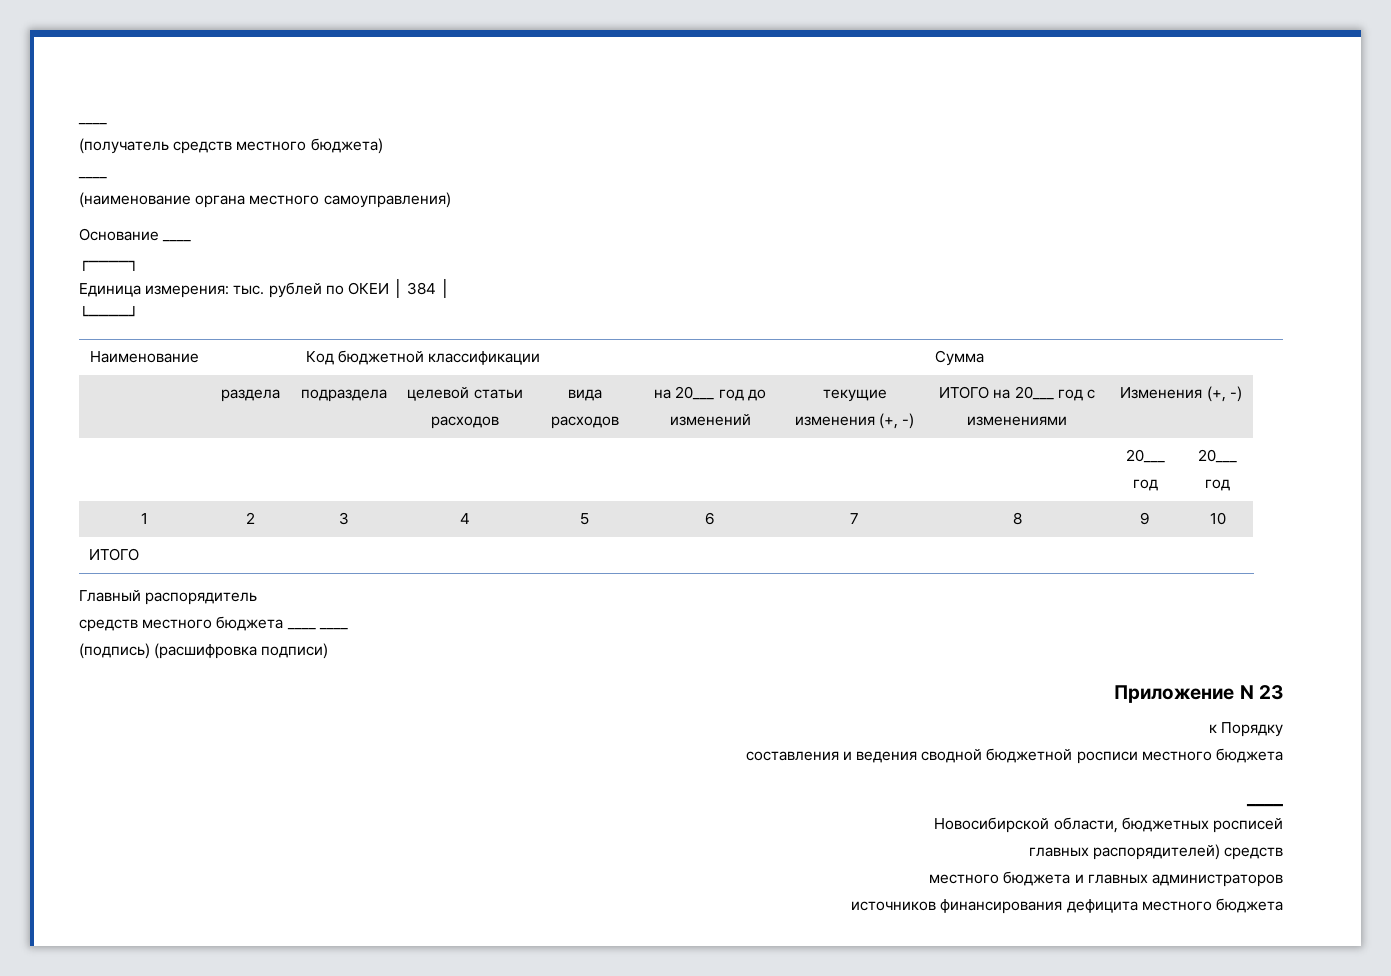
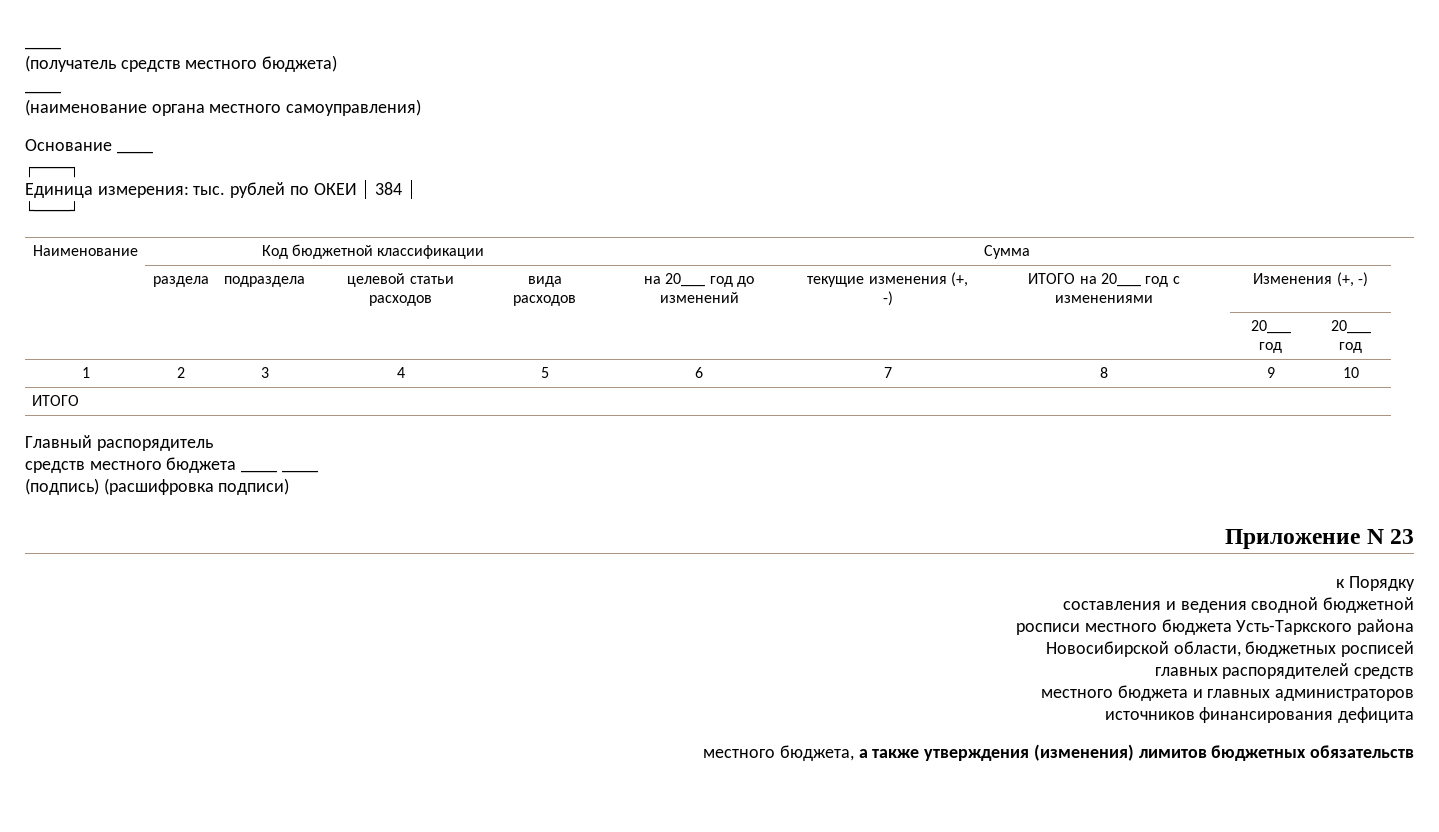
(1073, 755) none -> (1414, 605) //
[1246,804,1283,807] // ____ -> [1236,619,1414,635] Усть-Таркского района
[1092,844,1220,860] распорядителей) -> [1222,663,1350,679] распорядителей
[1141,898,1283,913] местного бюджета -> [703,744,1414,761] // местного бюджета, а также утверждения (изменения) лимитов бюджетных обязательств

